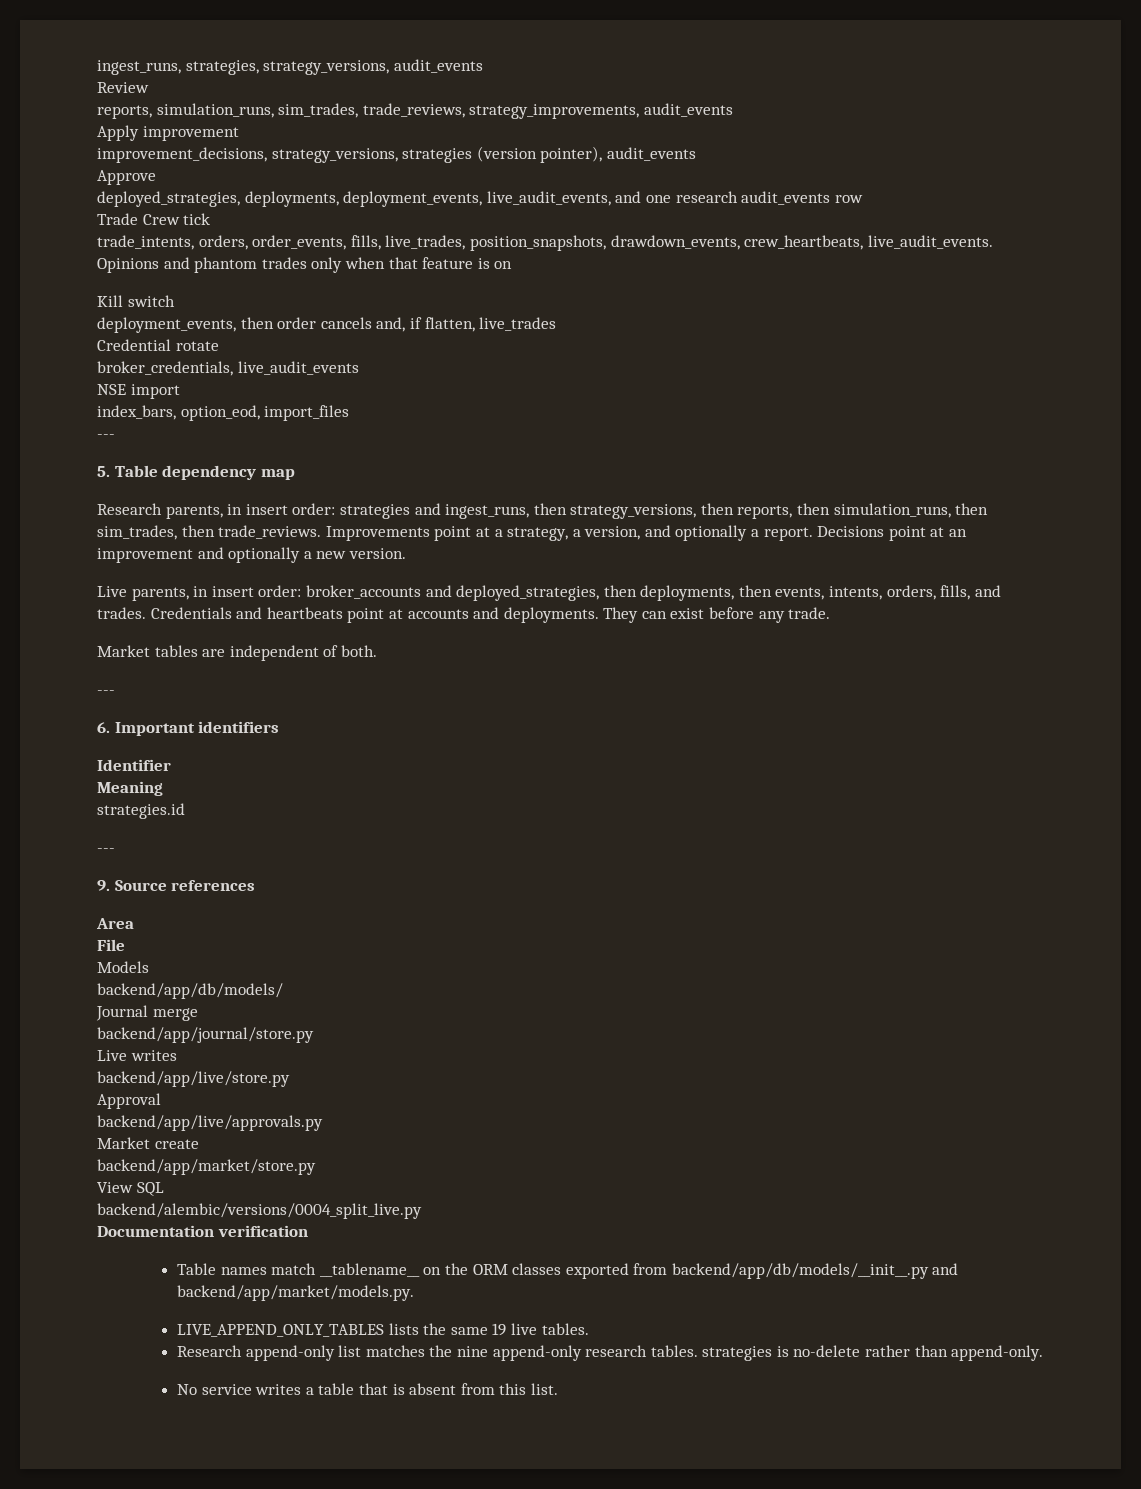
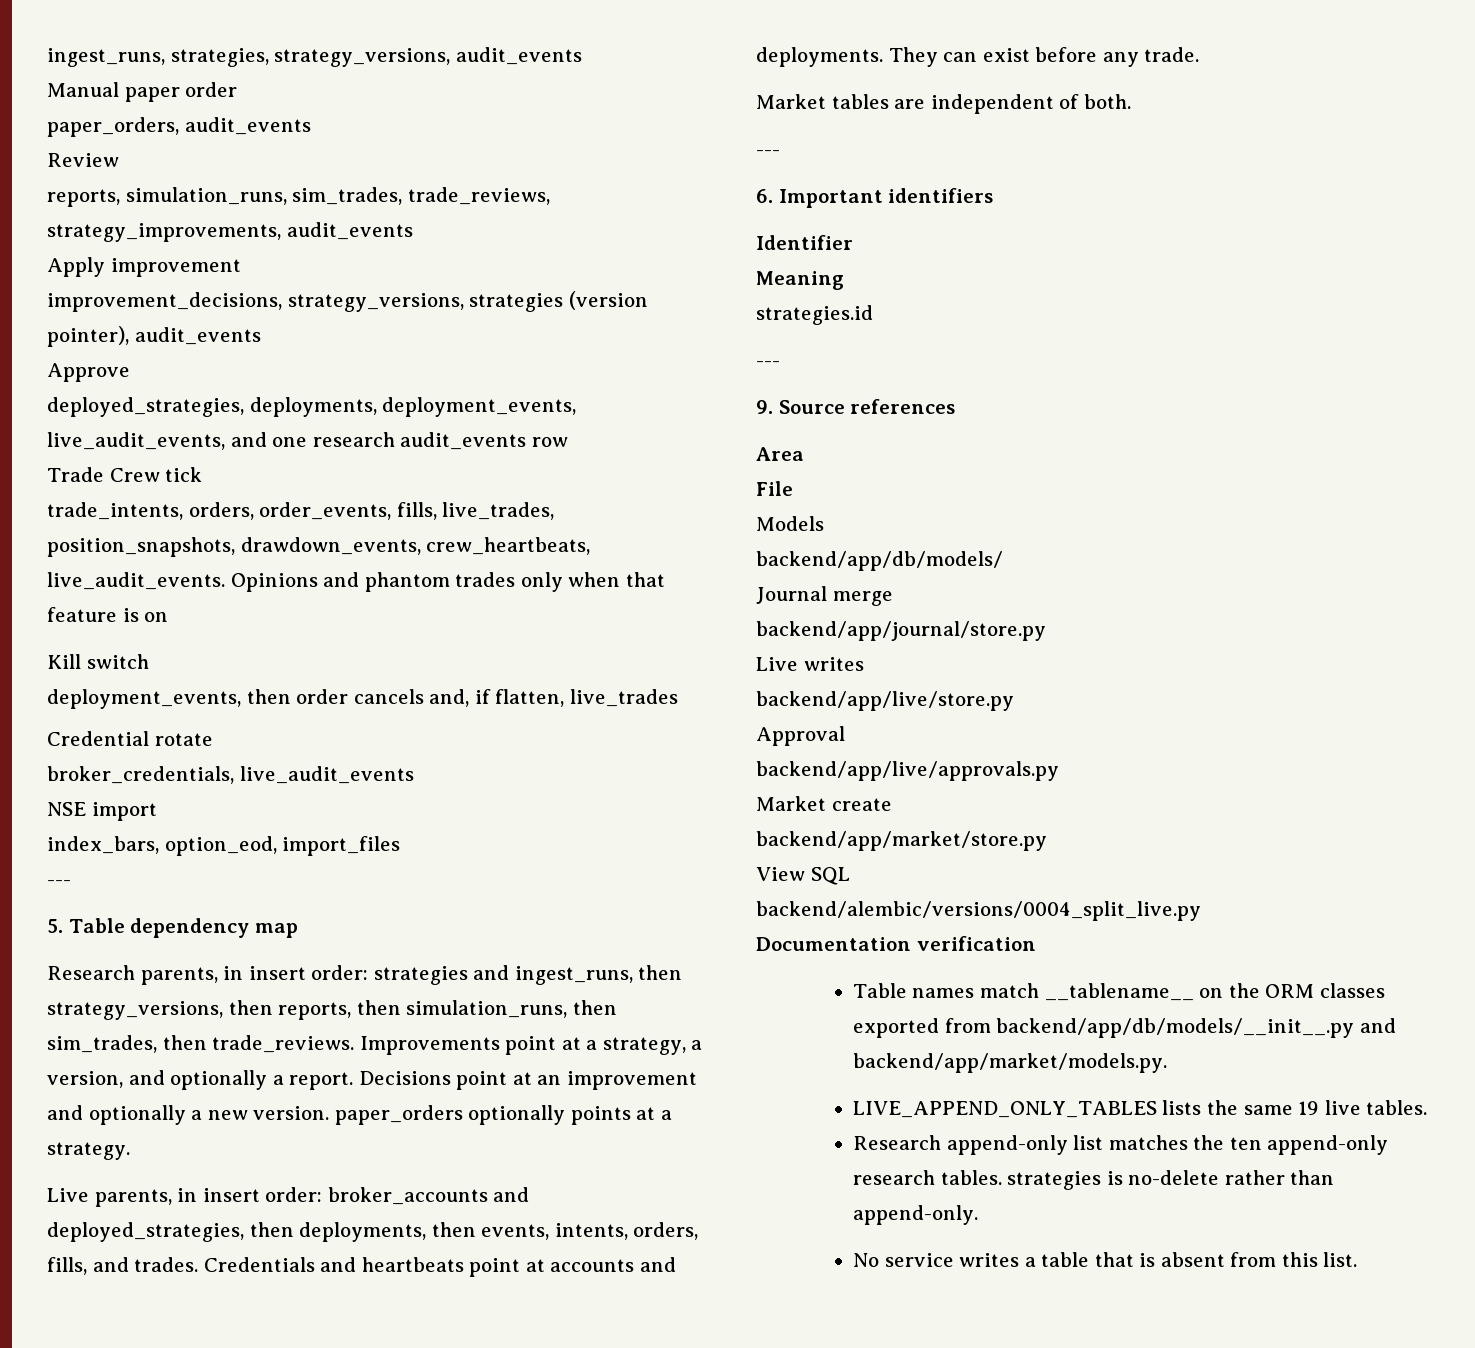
(483, 66) none -> [47,82,238,102] [47,117,311,137] // Manual paper order // paper_orders, audit_events
(406, 553) none -> [334,1105,672,1125] [47,1142,130,1160] paper_orders optionally points at a strategy.
[456,1346,488,1357] nine -> [1229,1137,1262,1150] ten

